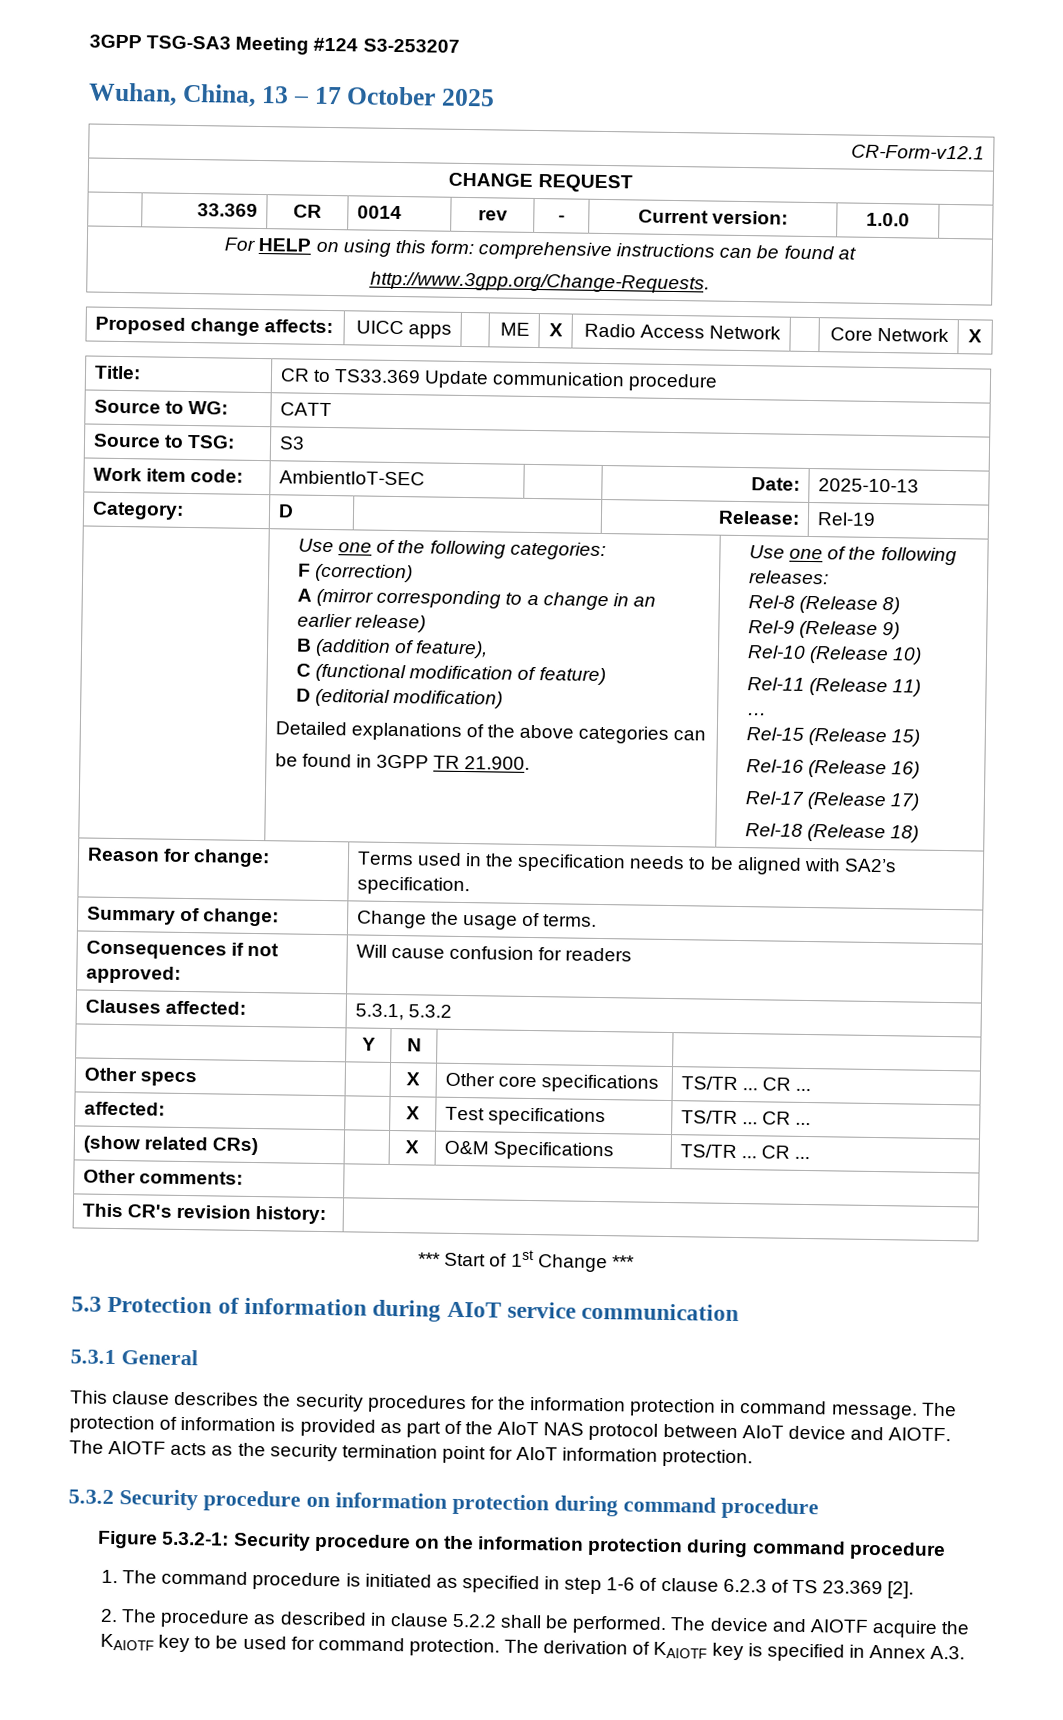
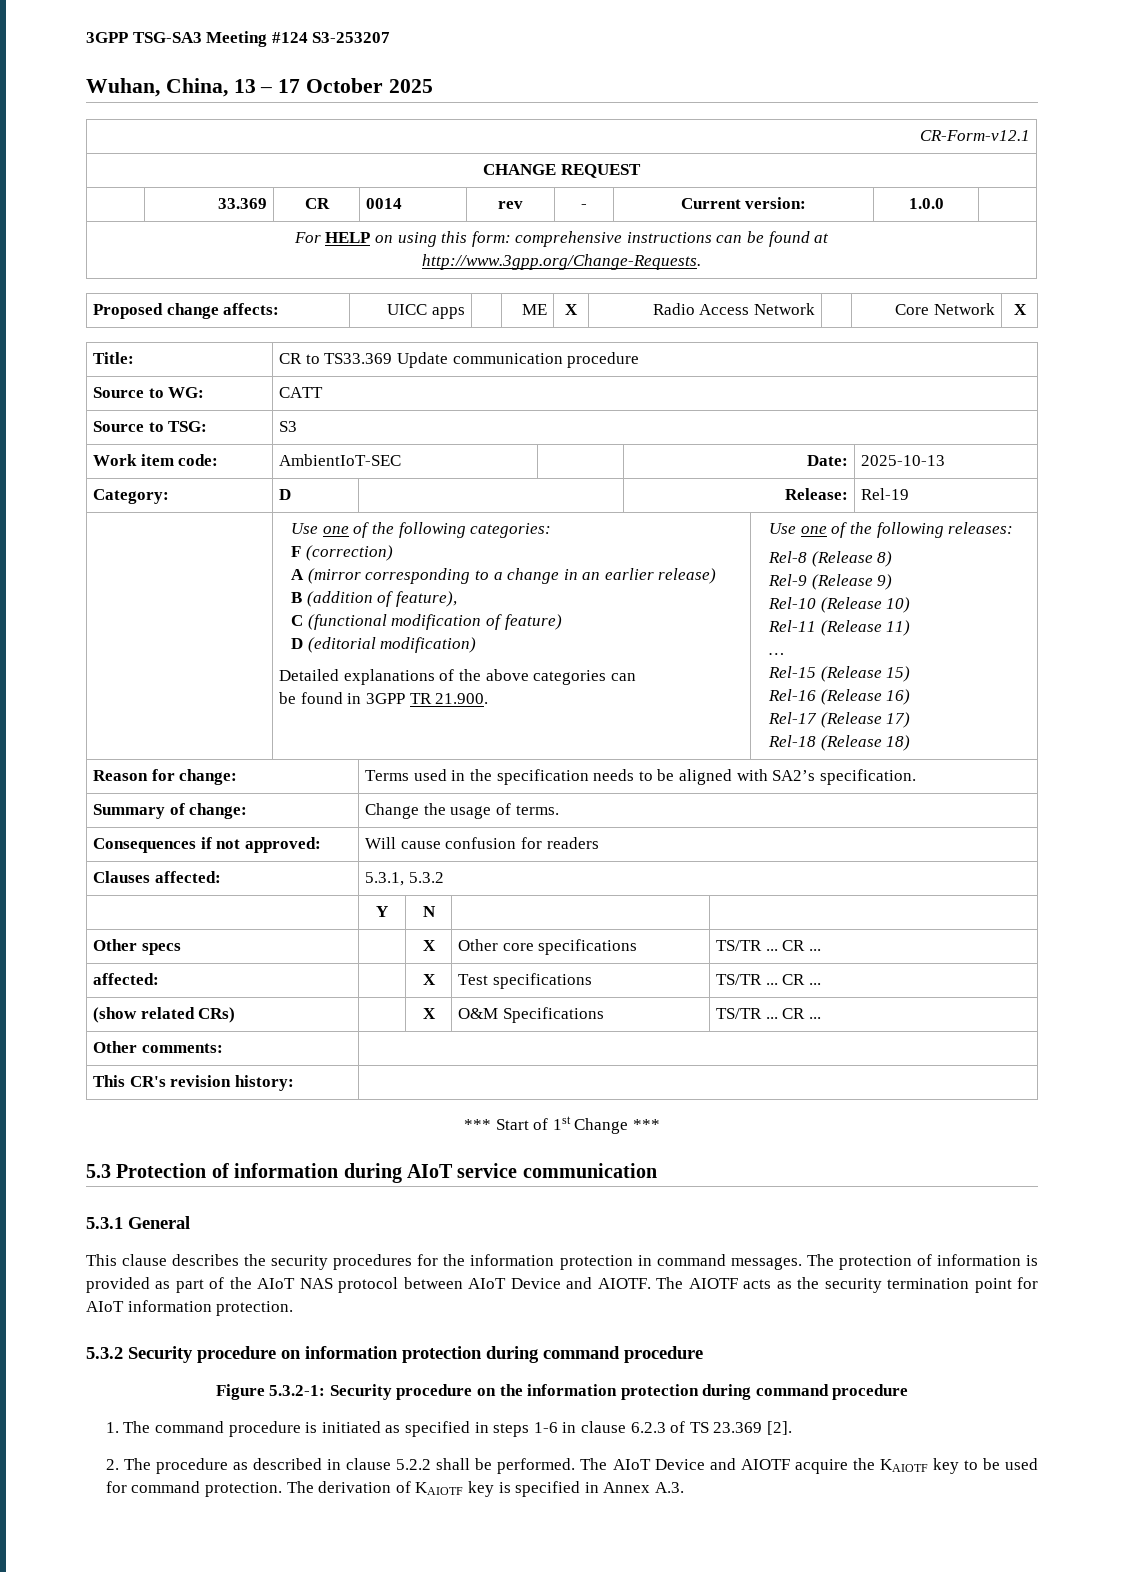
[830,1404,918,1420] message. -> [730,1257,802,1270] messages.
[787,1425,846,1440] device -> [510,1278,561,1289] Device
[564,1577,658,1595] step 1-6 of -> [493,1422,577,1437] steps 1-6 in
[709,1617,769,1632] device -> [612,1459,705,1470] AIoT Device

